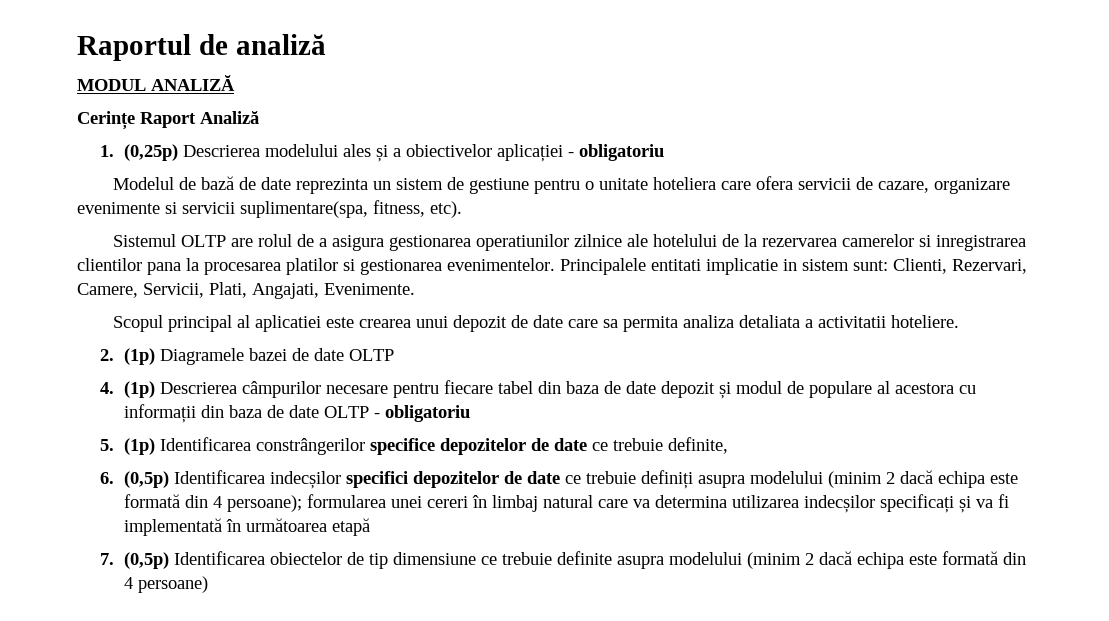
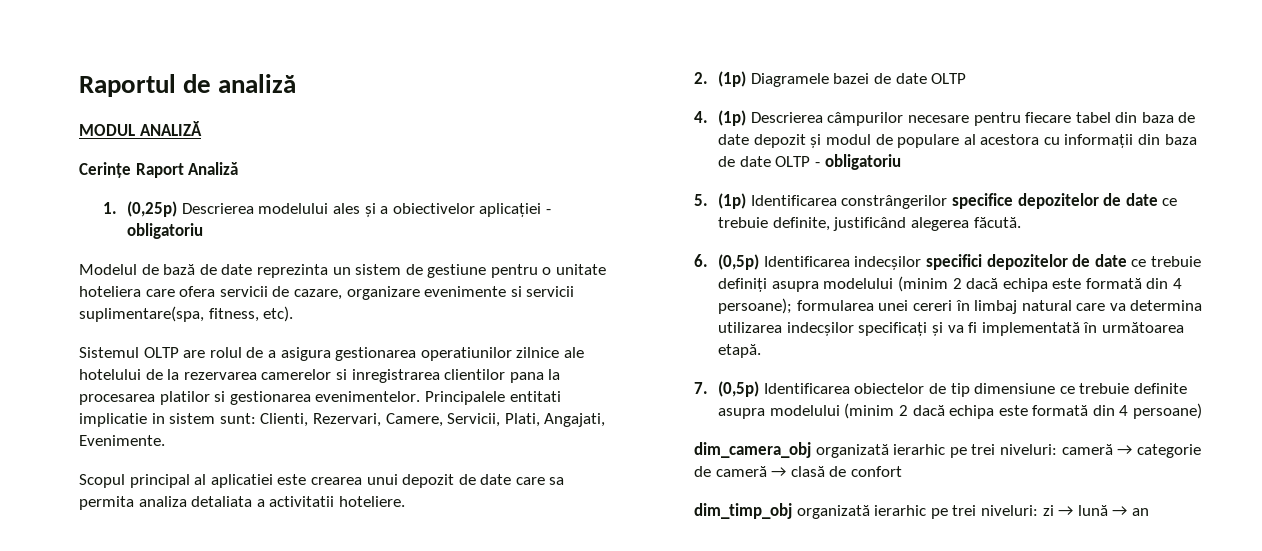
(728, 445) none -> [833,217,1021,231] justificând alegerea făcută.
[331,518,370,536] etapă -> [718,344,762,358] etapă.
(208, 584) none -> [694,442,1201,458] [694,466,903,477] [694,503,1149,519] // dim_camera_obj organizată ierarhic pe trei niveluri: cameră → categorie de cameră → clasă de confort // dim_timp_obj organizată ierarhic pe trei niveluri: zi → lună → an

